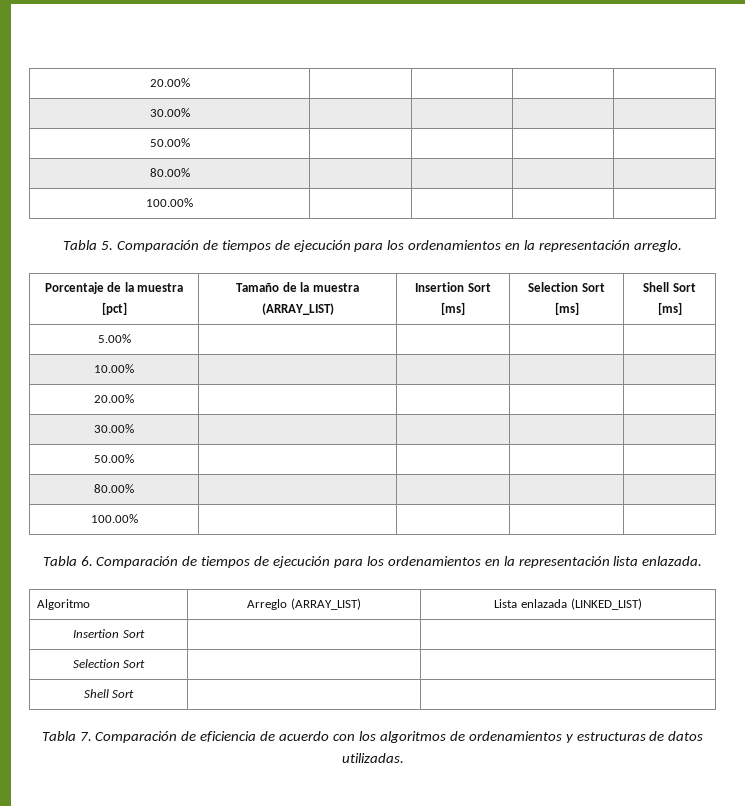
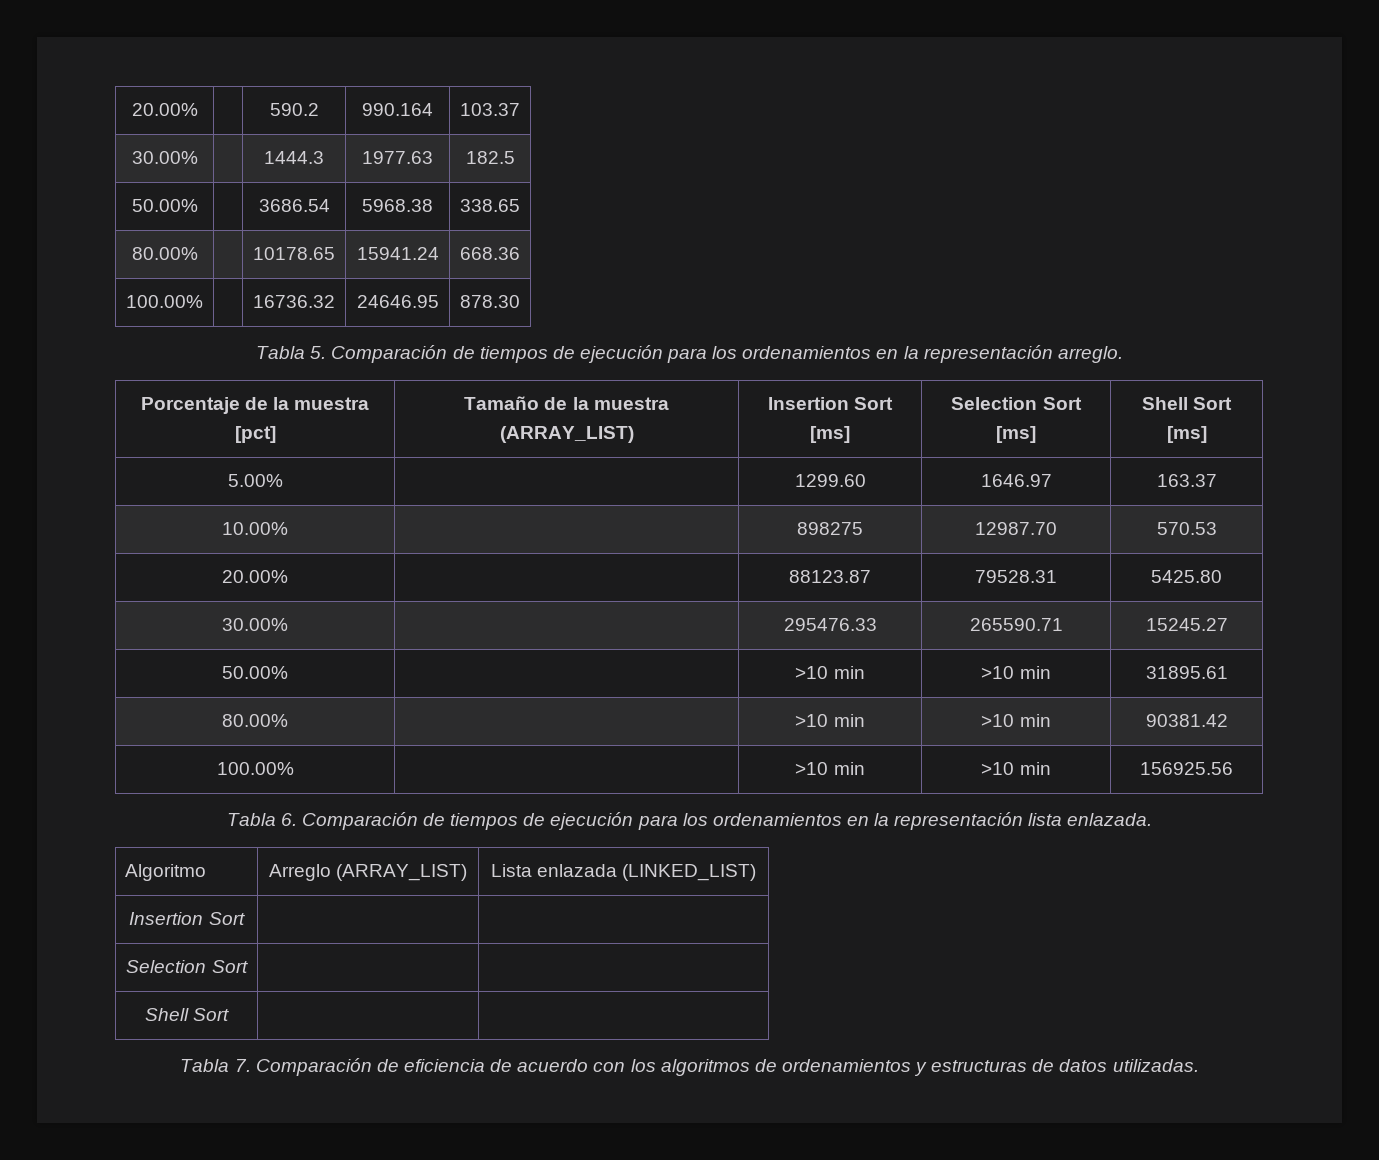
[149,78,190,87] [149,108,190,117] [149,138,190,147] [149,168,190,177] [146,198,193,207] 20.00% | | | | // 30.00% | | | | // 50.00% | | | | // 80.00% | | | | // 100.00% | | | | -> [131,103,198,116] [269,103,319,116] [362,103,433,116] [460,103,520,116] [131,151,198,164] [264,151,324,164] [362,151,433,164] [465,151,515,164] [131,199,198,212] [258,199,330,212] [362,199,433,212] [460,199,520,212] [131,247,198,260] [253,247,335,260] [356,247,439,260] [460,247,520,260] [126,295,203,308] [253,295,335,308] [356,295,439,308] [460,295,520,308] 20.00% | | 590.2 | 990.164 | 103.37 // 30.00% | | 1444.3 | 1977.63 | 182.5 // 50.00% | | 3686.54 | 5968.38 | 338.65 // 80.00% | | 10178.65 | 15941.24 | 668.36 // 100.00% | | 16736.32 | 24646.95 | 878.30
[94,364,134,373] [94,394,134,403] [94,424,134,433] [94,454,134,463] [94,484,134,493] [90,514,138,523] | | // 10.00% | | | | // 20.00% | | | | // 30.00% | | | | // 50.00% | | | | // 80.00% | | | | // 100.00% | | | | -> [794,474,866,487] [980,474,1052,487] [1156,474,1217,487] [222,522,288,535] [797,522,863,535] [975,522,1057,535] [1156,522,1217,535] [222,570,288,583] [789,570,871,583] [975,570,1057,583] [1151,570,1222,583] [222,618,288,631] [783,618,877,631] [969,618,1063,631] [1145,618,1228,631] [222,666,288,679] [795,666,865,679] [981,666,1051,679] [1145,666,1228,679] [222,714,288,727] [795,714,865,727] [981,714,1051,727] [1145,714,1228,727] [216,762,294,775] [795,762,865,775] [981,762,1051,775] [1140,762,1233,775] 1299.60 | 1646.97 | 163.37 // 10.00% | | 898275 | 12987.70 | 570.53 // 20.00% | | 88123.87 | 79528.31 | 5425.80 // 30.00% | | 295476.33 | 265590.71 | 15245.27 // 50.00% | | >10 min | >10 min | 31895.61 // 80.00% | | >10 min | >10 min | 90381.42 // 100.00% | | >10 min | >10 min | 156925.56

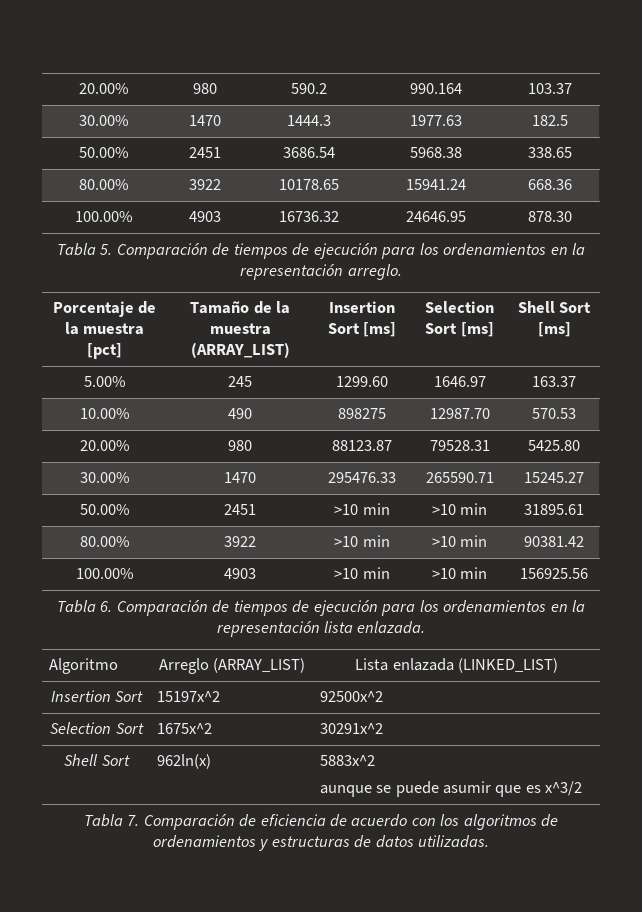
[131,103,198,116] 20.00% | -> [79,83,129,94] [193,83,217,94] 20.00% | 980
(198, 157) none -> [189,115,221,126] 1470
(198, 205) none -> [189,147,221,158] 2451
(198, 253) none -> [189,179,221,190] 3922
(203, 301) none -> [189,211,221,222] 4903
(283, 480) none -> [228,376,253,387] 245
(288, 528) none -> [228,408,253,419] 490
(288, 576) none -> [228,440,253,451] 980
(288, 624) none -> [224,472,256,483] 1470
(288, 672) none -> [224,504,256,515] 2451
(288, 720) none -> [224,536,256,547] 3922
(294, 768) none -> [224,568,256,579] 4903
(245, 918) | -> [156,691,220,702] [319,691,383,702] 15197x^2 | 92500x^2
(248, 966) | -> [156,723,212,734] [319,723,383,734] 1675x^2 | 30291x^2
(230, 1014) | -> [156,754,211,769] [319,755,375,766] [319,781,583,797] 962ln(x) | 5883x^2 // aunque se puede asumir que es x^3/2

